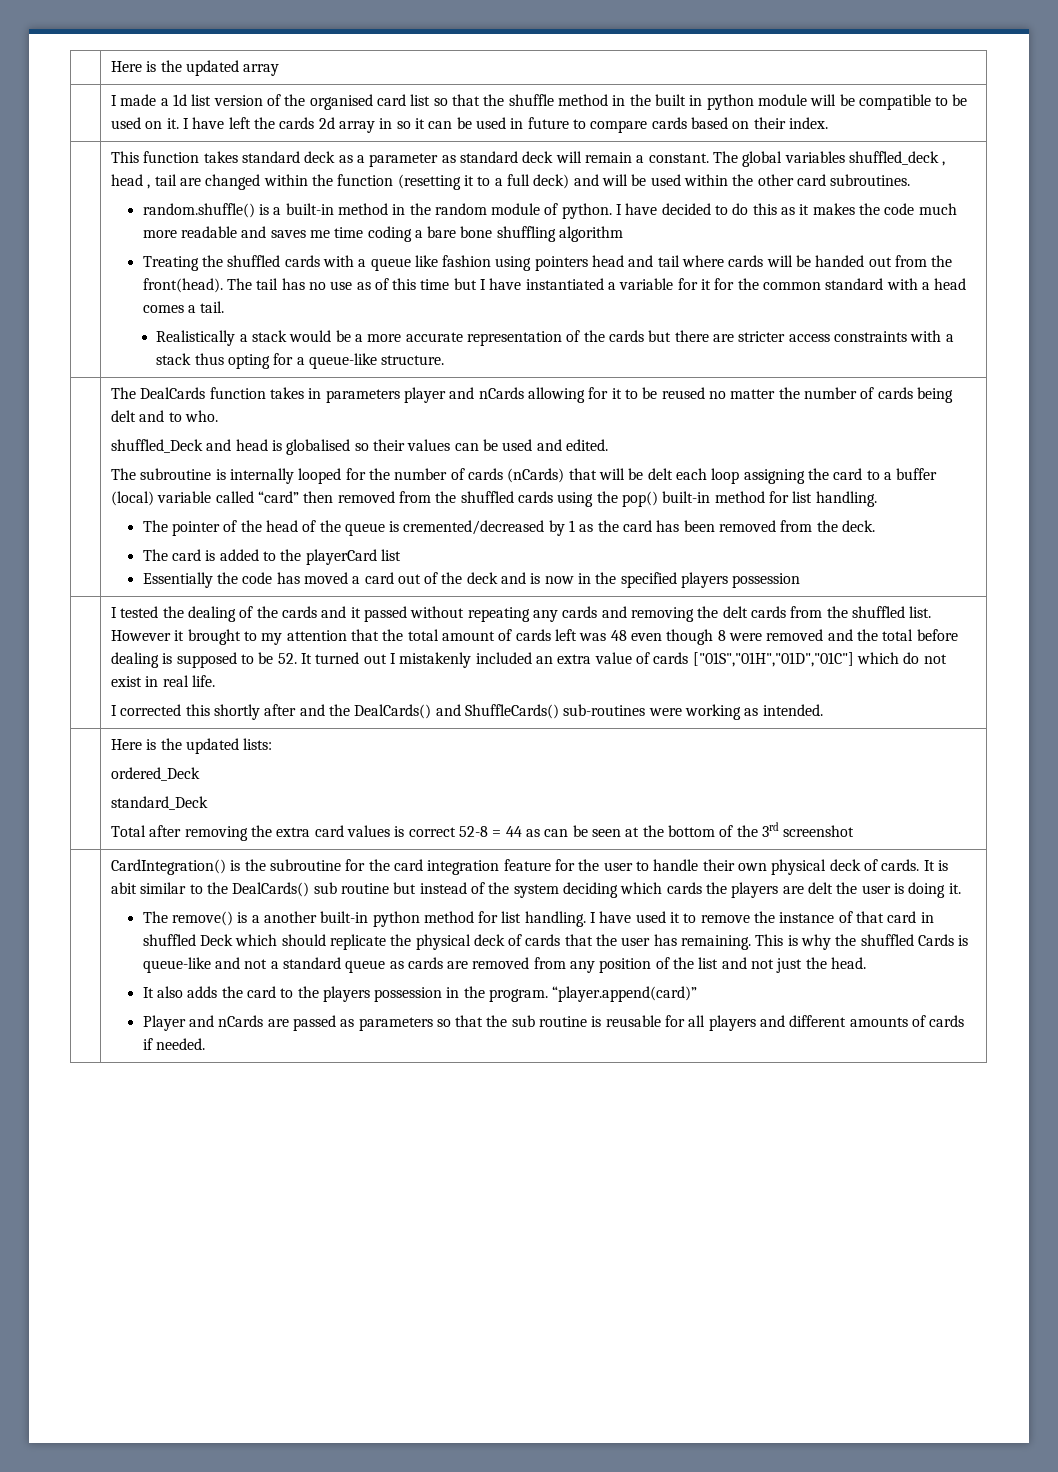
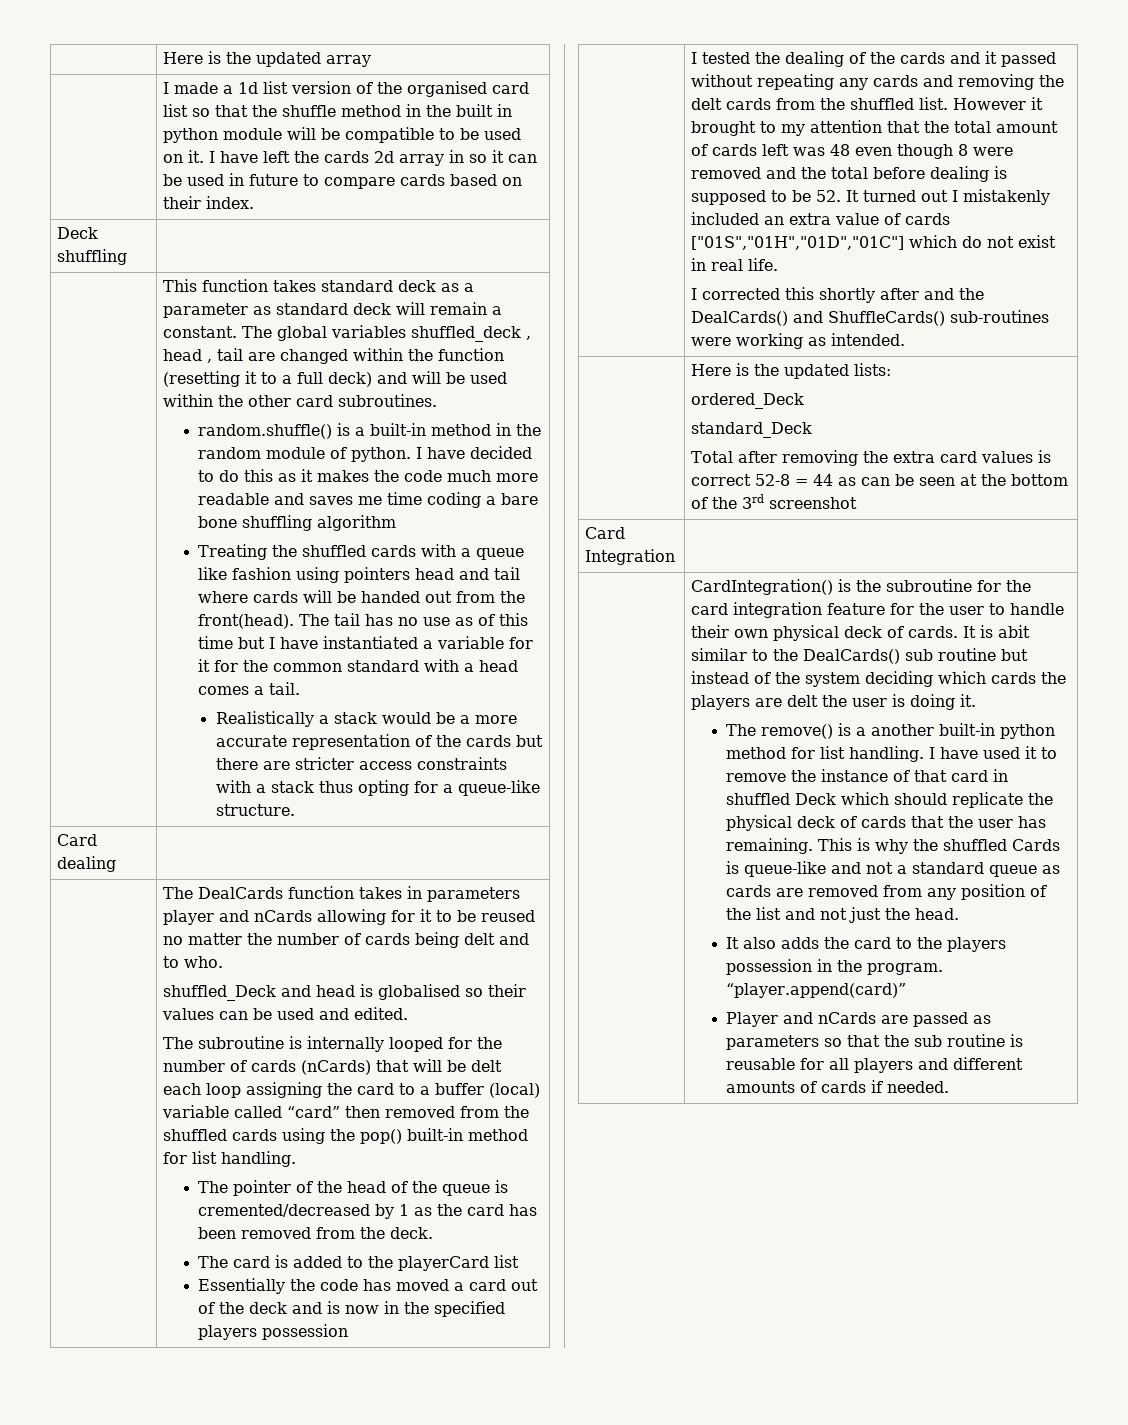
(828, 123) none -> [57,227,99,239] [57,249,128,265] // Deck shuffling |
(445, 360) none -> [57,834,98,846] [57,856,117,872] // Card dealing |
(855, 831) none -> [585,527,626,539] [585,549,676,565] // Card Integration |

